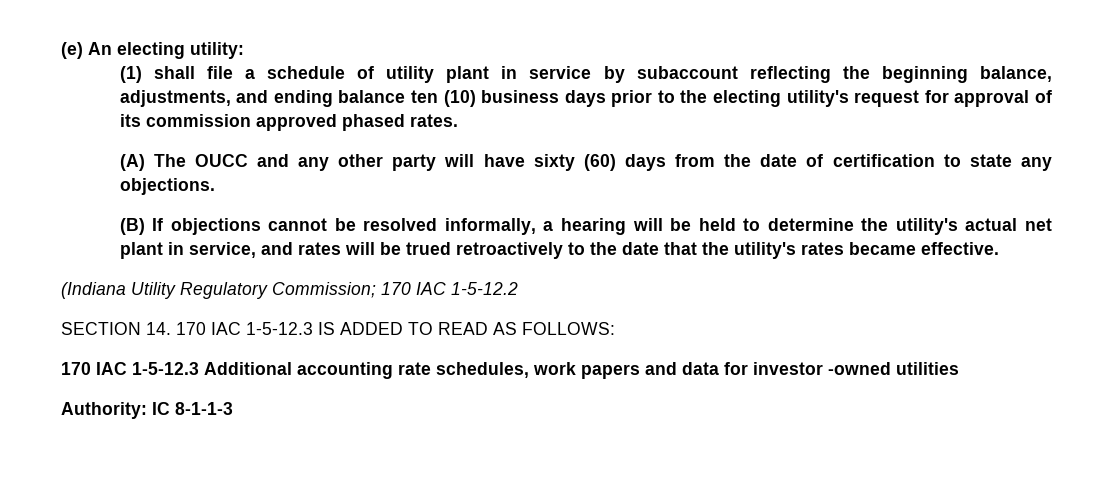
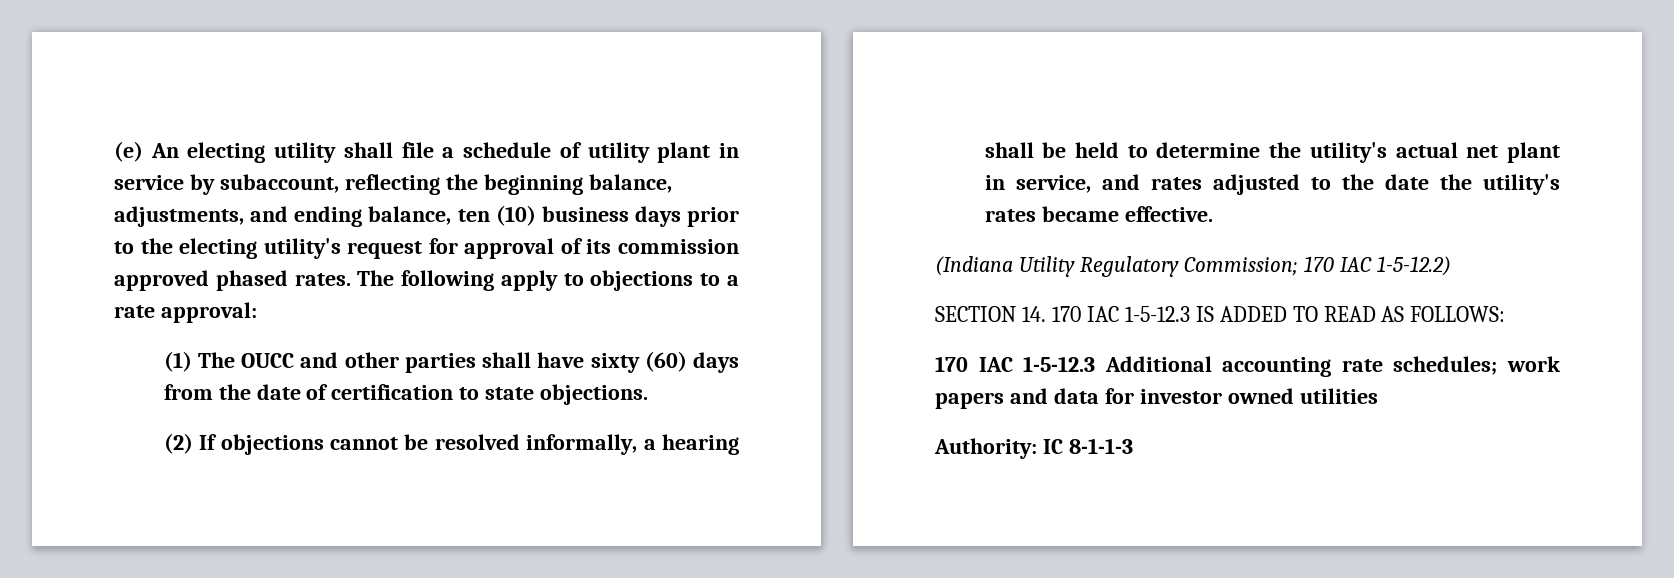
[190,42,244,59] [119,66,142,83] utility: // (1) -> [274,142,337,163] utility
[636,66,738,79] subaccount -> [219,174,339,193] subaccount,
[338,90,406,103] balance -> [368,206,452,225] balance,
[119,154,475,171] // (A) The OUCC and any other party will -> [357,270,739,291] [114,302,257,323] [163,351,532,373] The following apply to objections to a rate approval: // (1) The OUCC and other parties shall
[1021,157,1053,171] any -> (535, 393) none
[119,218,145,235] (B) -> [163,433,193,454] (2)
[632,218,663,231] will -> [984,142,1034,158] shall
[344,242,563,259] will be trued retroactively -> [1212,174,1300,195] adjusted
[663,242,697,255] that -> (1429, 182) none
[451,282,518,295] 1-5-12.2 -> [1376,256,1451,276] 1-5-12.2)
[436,362,529,378] schedules, -> [1393,356,1498,375] schedules;
[828,362,891,375] -owned -> [1227,388,1294,404] owned

